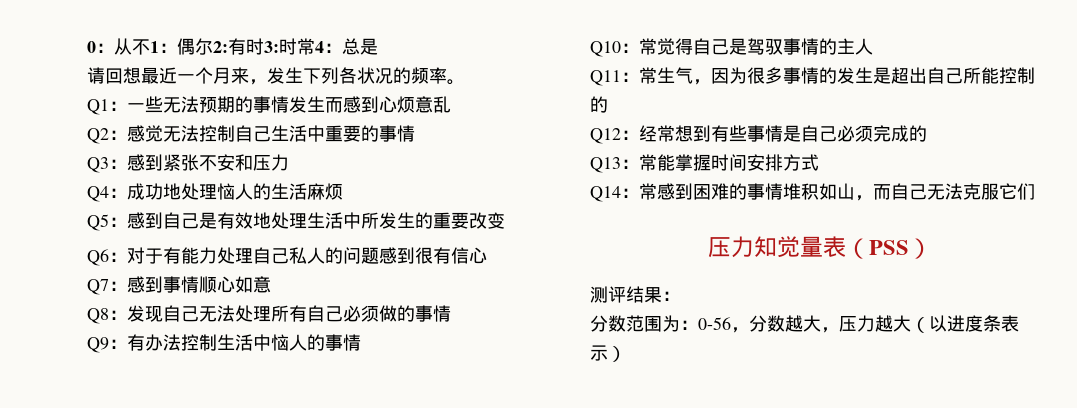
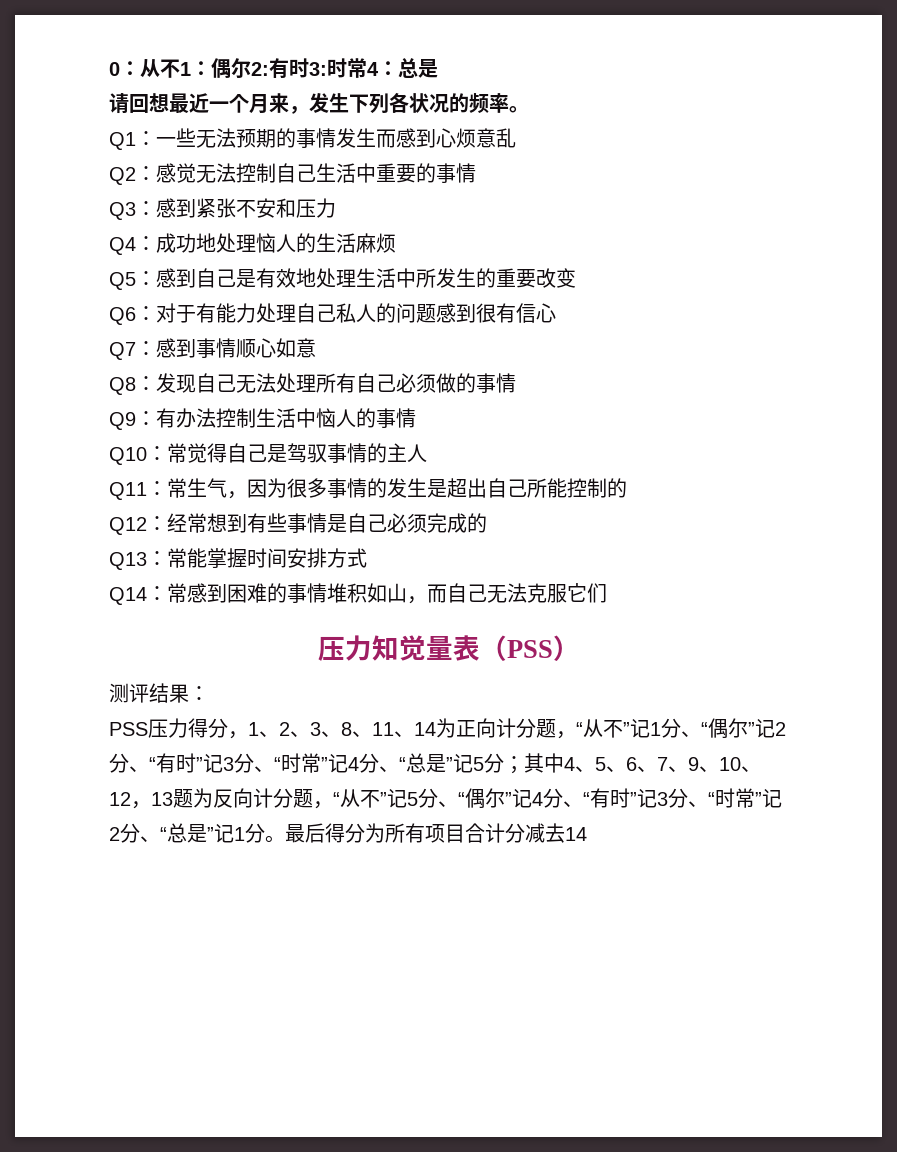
[590,315,1019,333] [590,345,626,362] 分数范围为：0-56，分数越大，压力越大（以进度条表示） -> [109,718,786,739] [109,753,761,774] [109,788,782,809] [109,823,587,843] PSS压力得分，1、2、3、8、11、14为正向计分题，“从不”记1分、“偶尔”记2分、“有时”记3分、“时常”记4分、“总是”记5分；其中4、5、6、7、9、10、12，13题为反向计分题，“从不”记5分、“偶尔”记4分、“有时”记3分、“时常”记2分、“总是”记1分。最后得分为所有项目合计分减去14

